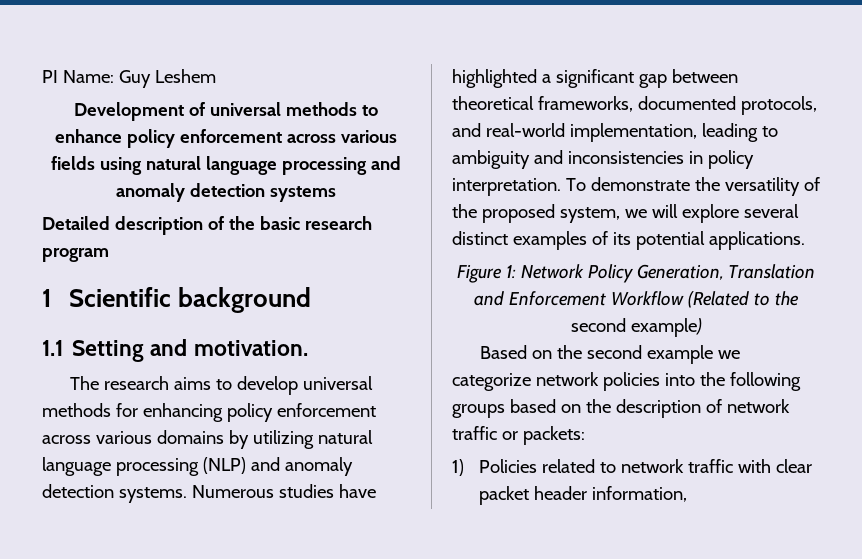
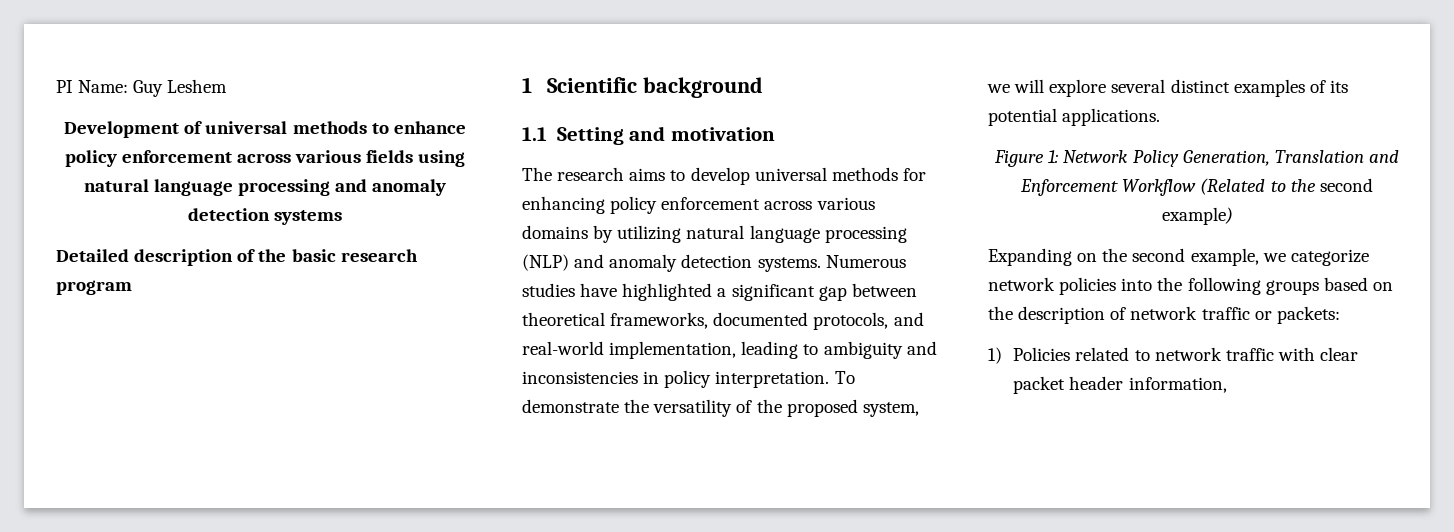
[193,340,308,356] motivation. -> [670,127,775,141] motivation
[479,345,527,359] Based -> [988,248,1072,266] Expanding
[646,345,713,364] example -> [1190,248,1259,266] example,

